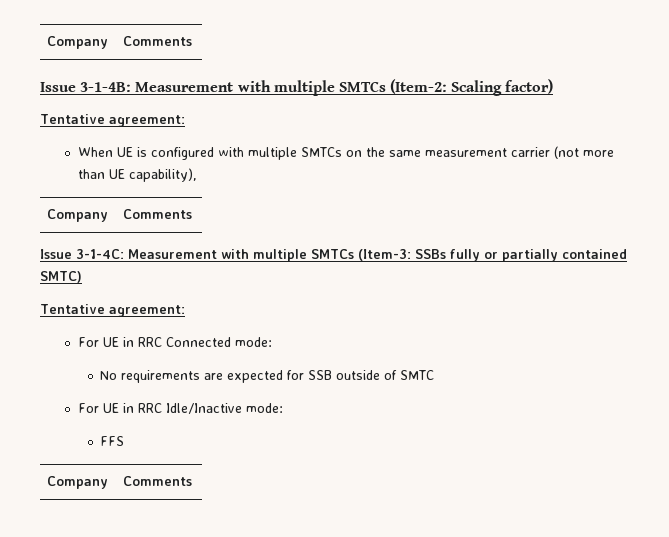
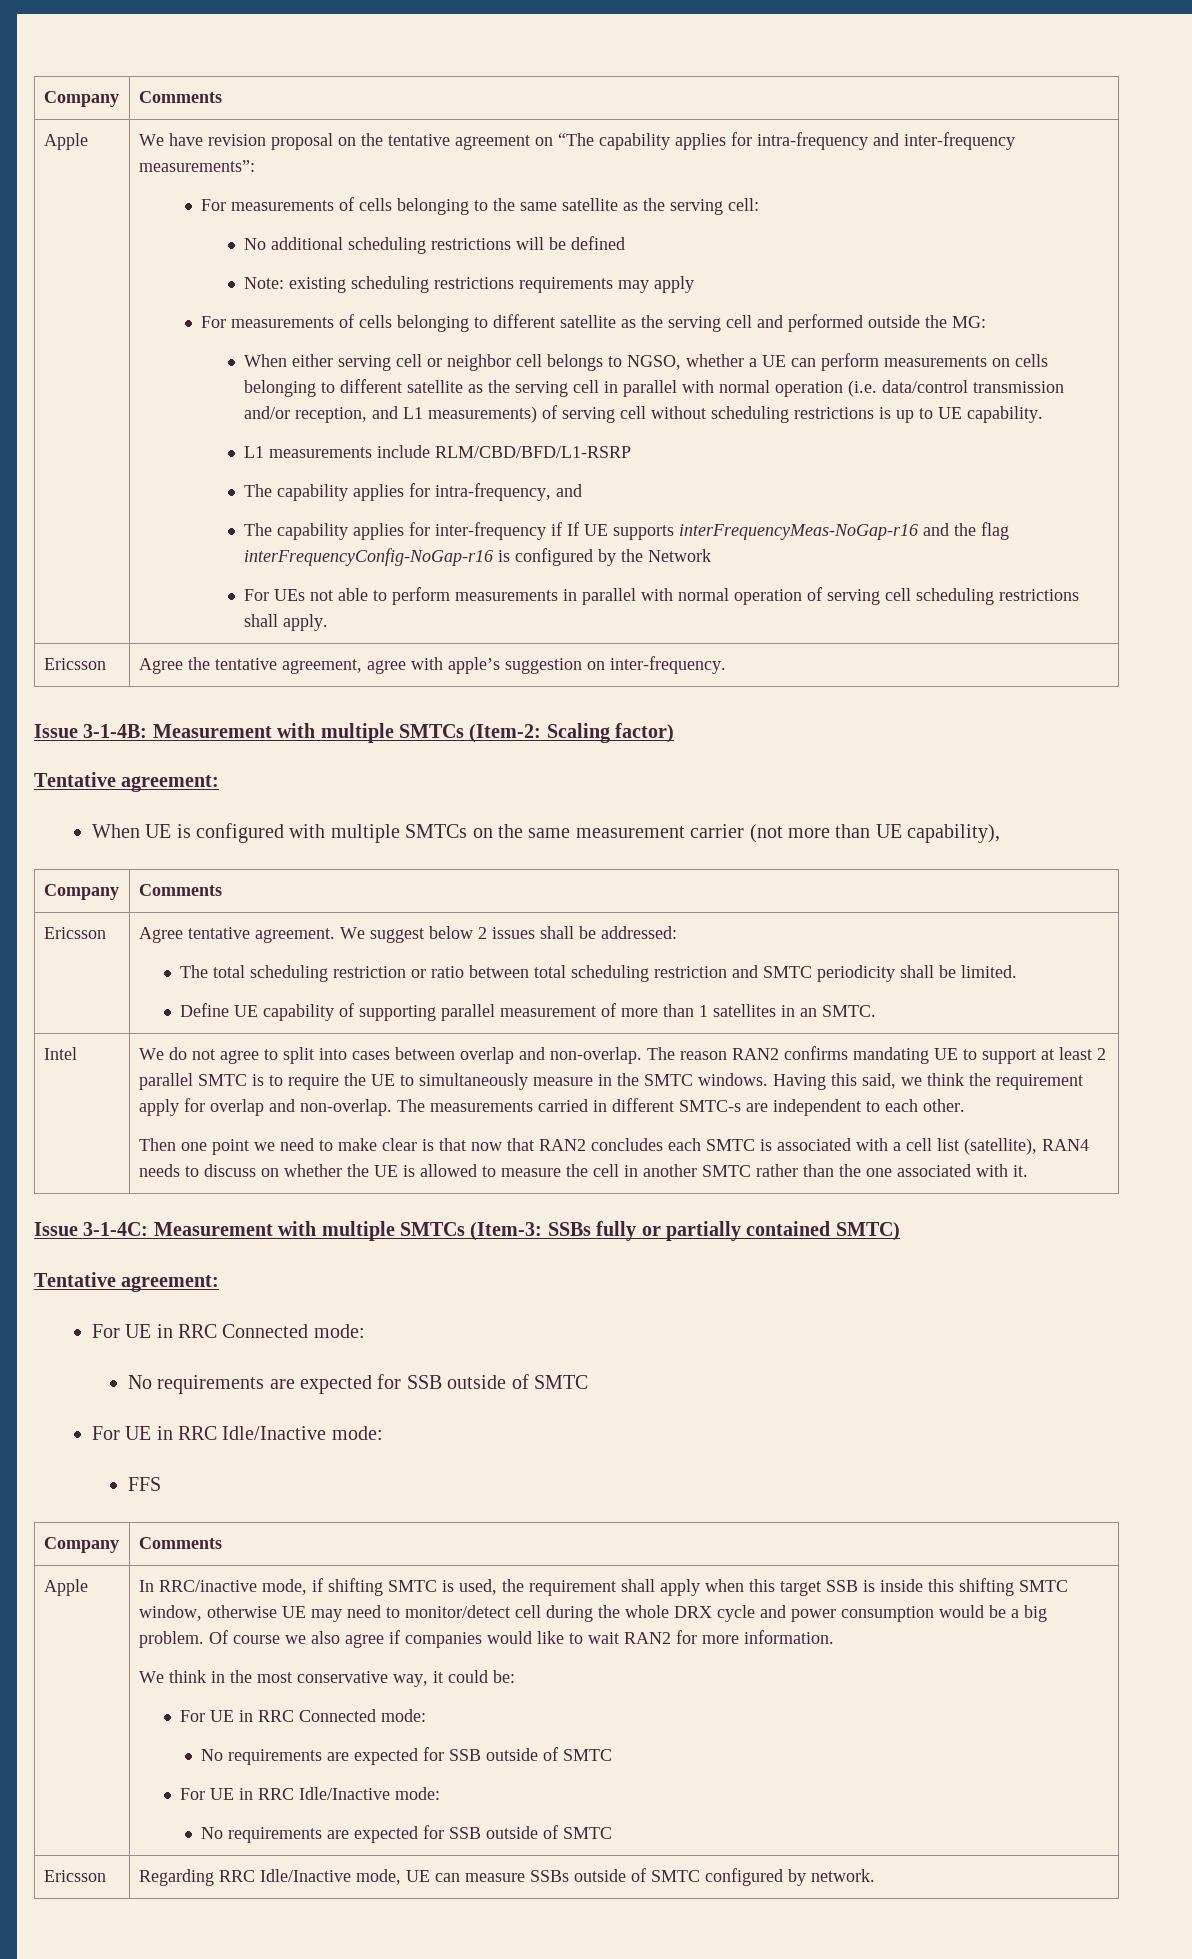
[47,36,109,49] [123,36,193,46] Company | Comments -> [43,91,119,107] [138,91,222,103] [43,133,88,150] [138,132,1015,150] [138,160,255,172] [201,197,760,215] [244,236,626,254] [244,276,695,293] [201,314,987,332] [244,353,1049,371] [244,379,1065,397] [244,405,1044,423] [244,445,632,458] [244,483,583,501] [244,522,1010,540] [244,548,712,566] [244,587,1080,605] [244,614,329,631] [43,658,106,670] [138,656,726,674] Company | Comments // Apple | We have revision proposal on the tentative agreement on “The capability applies for intra-frequency and inter-frequency measurements”: // For measurements of cells belonging to the same satellite as the serving cell: // No additional scheduling restrictions will be defined // Note: existing scheduling restrictions requirements may apply // For measurements of cells belonging to different satellite as the serving cell and performed outside the MG: // When either serving cell or neighbor cell belongs to NGSO, whether a UE can perform measurements on cells belonging to different satellite as the serving cell in parallel with normal operation (i.e. data/control transmission and/or reception, and L1 measurements) of serving cell without scheduling restrictions is up to UE capability. // L1 measurements include RLM/CBD/BFD/L1-RSRP // The capability applies for intra-frequency, and // The capability applies for inter-frequency if If UE supports interFrequencyMeas-NoGap-r16 and the flag interFrequencyConfig-NoGap-r16 is configured by the Network // For UEs not able to perform measurements in parallel with normal operation of serving cell scheduling restrictions shall apply. // Ericsson | Agree the tentative agreement, agree with apple’s suggestion on inter-frequency.
(193, 214) none -> [43,927,106,939] [138,926,677,943] [179,965,1017,982] [179,1003,876,1021] [43,1047,77,1060] [138,1046,1106,1064] [138,1073,1083,1090] [138,1098,965,1116] [138,1138,1089,1155] [138,1164,1028,1177] // Ericsson | Agree tentative agreement. We suggest below 2 issues shall be addressed: // The total scheduling restriction or ratio between total scheduling restriction and SMTC periodicity shall be limited. // Define UE capability of supporting parallel measurement of more than 1 satellites in an SMTC. // Intel | We do not agree to split into cases between overlap and non-overlap. The reason RAN2 confirms mandating UE to support at least 2 parallel SMTC is to require the UE to simultaneously measure in the SMTC windows. Having this said, we think the requirement apply for overlap and non-overlap. The measurements carried in different SMTC-s are independent to each other. // Then one point we need to make clear is that now that RAN2 concludes each SMTC is associated with a cell list (satellite), RAN4 needs to discuss on whether the UE is allowed to measure the cell in another SMTC rather than the one associated with it.
(193, 481) none -> [43,1579,88,1596] [138,1578,1068,1596] [138,1605,1047,1622] [138,1630,834,1648] [138,1670,515,1687] [179,1709,426,1722] [201,1747,613,1765] [179,1787,440,1800] [201,1825,613,1843] [43,1870,106,1882] [138,1868,875,1886] // Apple | In RRC/inactive mode, if shifting SMTC is used, the requirement shall apply when this target SSB is inside this shifting SMTC window, otherwise UE may need to monitor/detect cell during the whole DRX cycle and power consumption would be a big problem. Of course we also agree if companies would like to wait RAN2 for more information. // We think in the most conservative way, it could be: // For UE in RRC Connected mode: // No requirements are expected for SSB outside of SMTC // For UE in RRC Idle/Inactive mode: // No requirements are expected for SSB outside of SMTC // Ericsson | Regarding RRC Idle/Inactive mode, UE can measure SSBs outside of SMTC configured by network.

